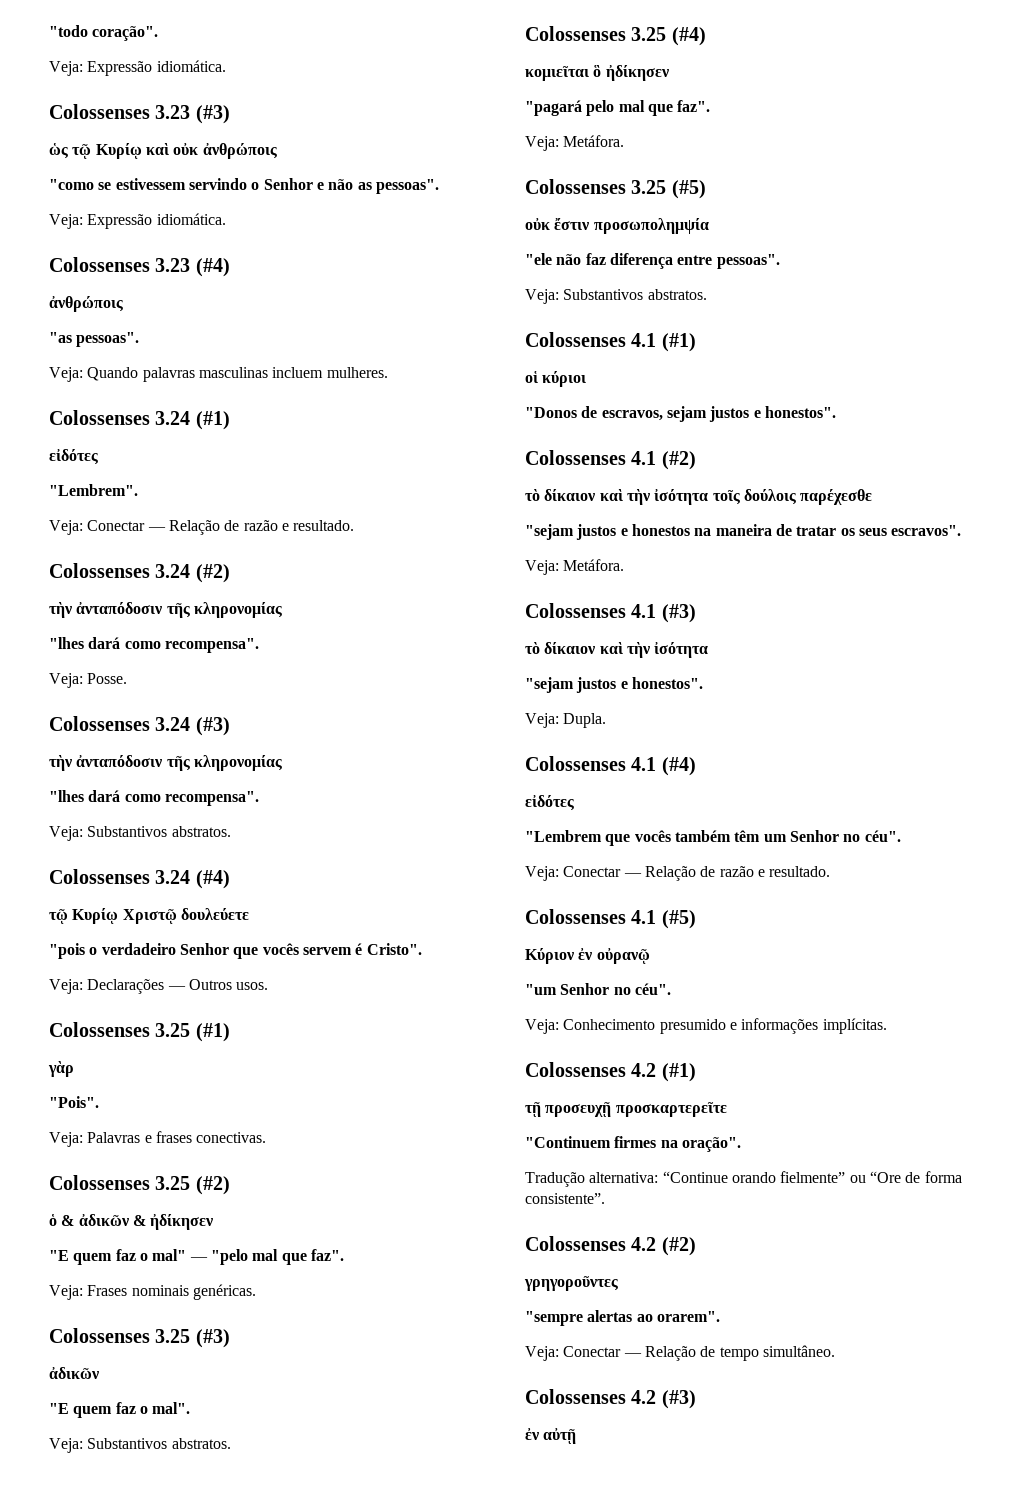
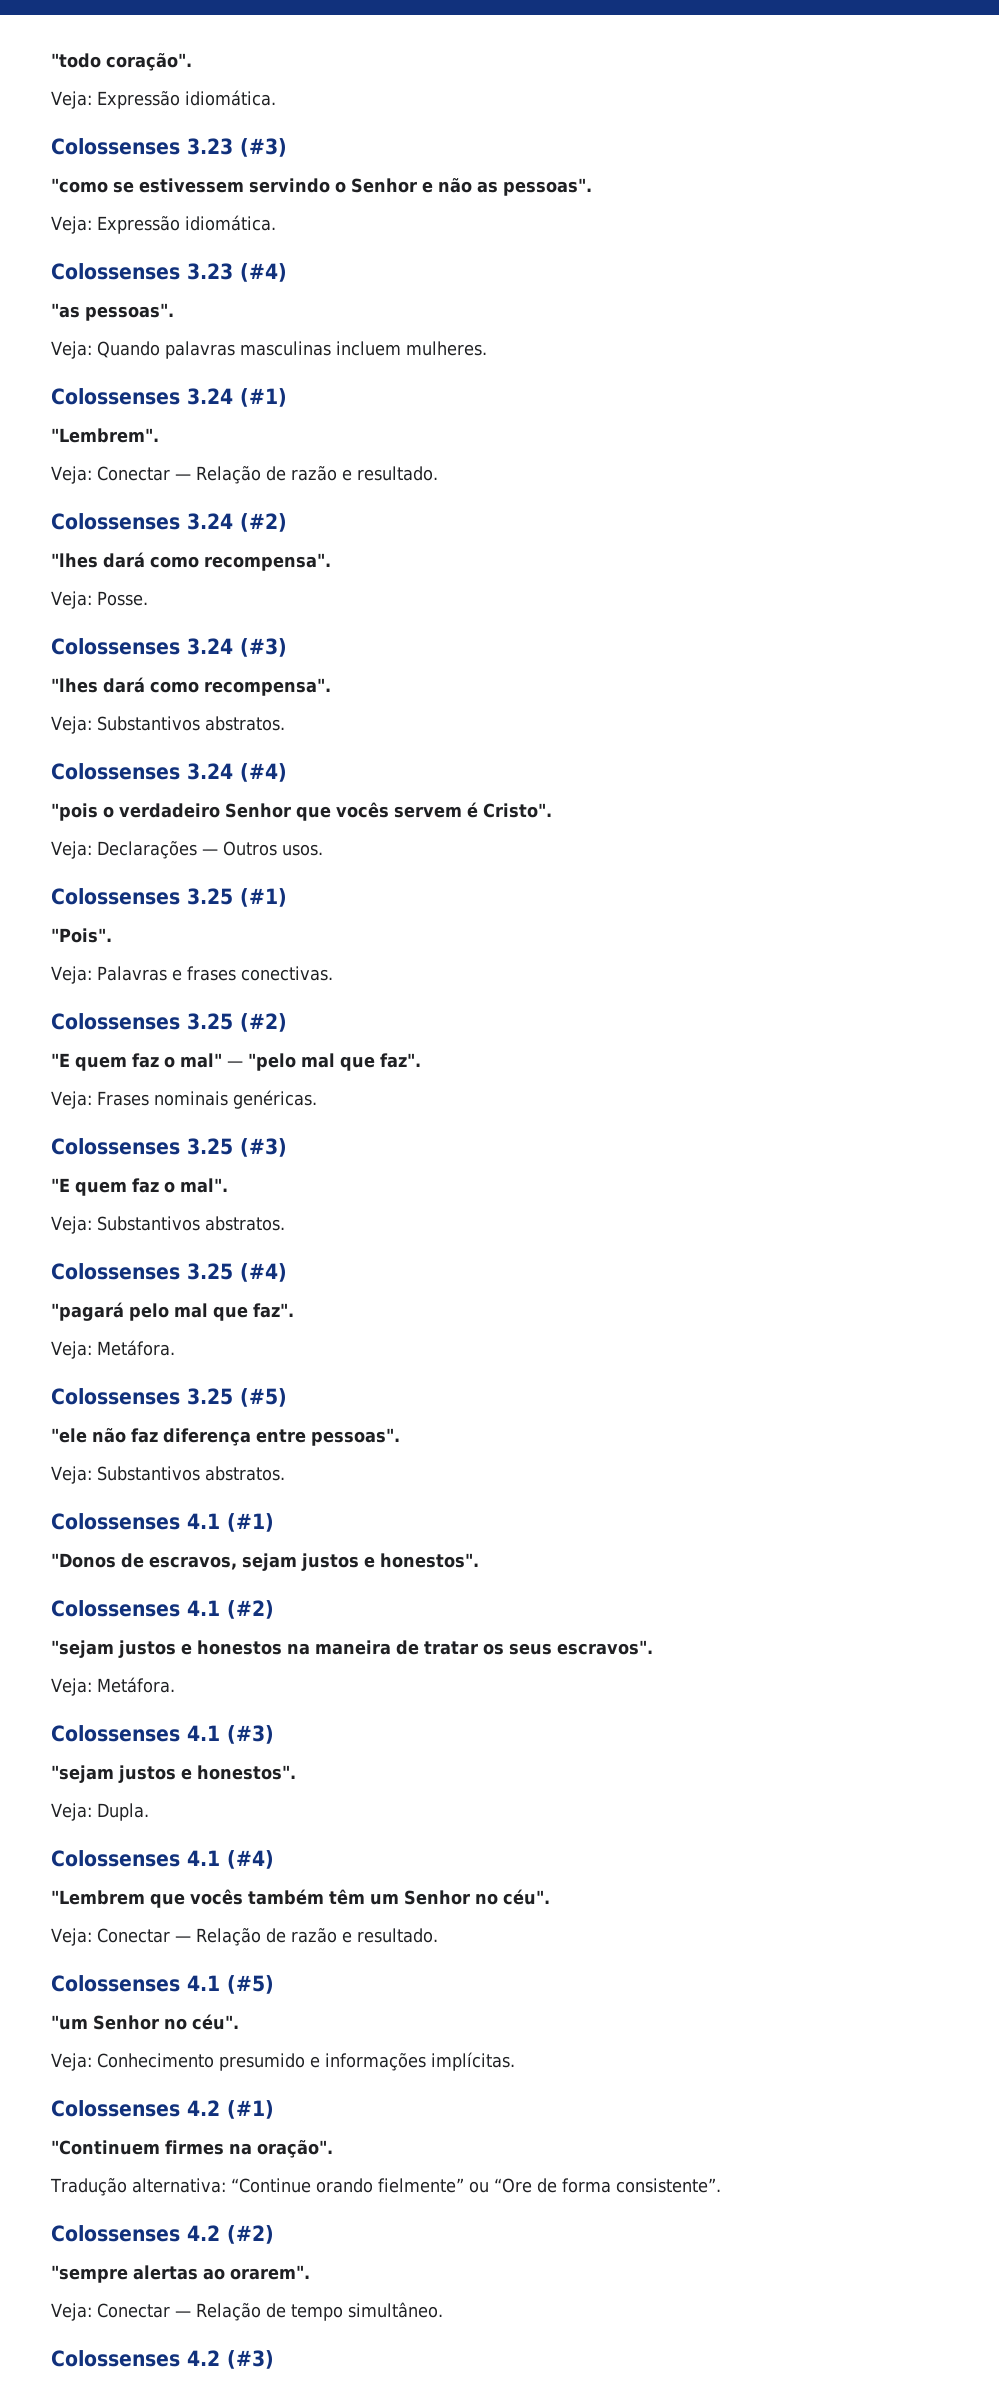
[49,143,277,159] // ὡς τῷ Κυρίῳ καὶ οὐκ ἀνθρώποις -> (287, 147) none
[49,296,123,312] // ἀνθρώποις -> (287, 272) none
[49,449,98,465] // εἰδότες -> (287, 397) none
[49,602,282,618] // τὴν ἀνταπόδοσιν τῆς κληρονομίας -> (287, 522) none
[49,755,282,771] // τὴν ἀνταπόδοσιν τῆς κληρονομίας -> (287, 647) none
[49,908,249,924] // τῷ Κυρίῳ Χριστῷ δουλεύετε -> (287, 772) none
[48,1061,74,1077] // γὰρ -> (287, 897) none
[49,1214,214,1230] // ὁ & ἀδικῶν & ἠδίκησεν -> (287, 1022) none
[49,1367,99,1379] // ἀδικῶν -> (287, 1147) none
[525,65,669,81] // κομιεῖται ὃ ἠδίκησεν -> (287, 1272) none
[525,218,709,234] // οὐκ ἔστιν προσωπολημψία -> (287, 1397) none
[525,371,587,387] // οἱ κύριοι -> (274, 1522) none
[525,489,873,505] // τὸ δίκαιον καὶ τὴν ἰσότητα τοῖς δούλοις παρέχεσθε -> (274, 1609) none
[525,642,709,658] // τὸ δίκαιον καὶ τὴν ἰσότητα -> (274, 1734) none
[525,795,574,811] // εἰδότες -> (274, 1859) none
[525,948,650,964] // Κύριον ἐν οὐρανῷ -> (274, 1984) none
[525,1102,727,1117] // τῇ προσευχῇ προσκαρτερεῖτε -> (274, 2109) none
[524,1276,618,1291] // γρηγοροῦντες -> (274, 2234) none
[525,1428,577,1444] // ἐν αὐτῇ -> (274, 2359) none

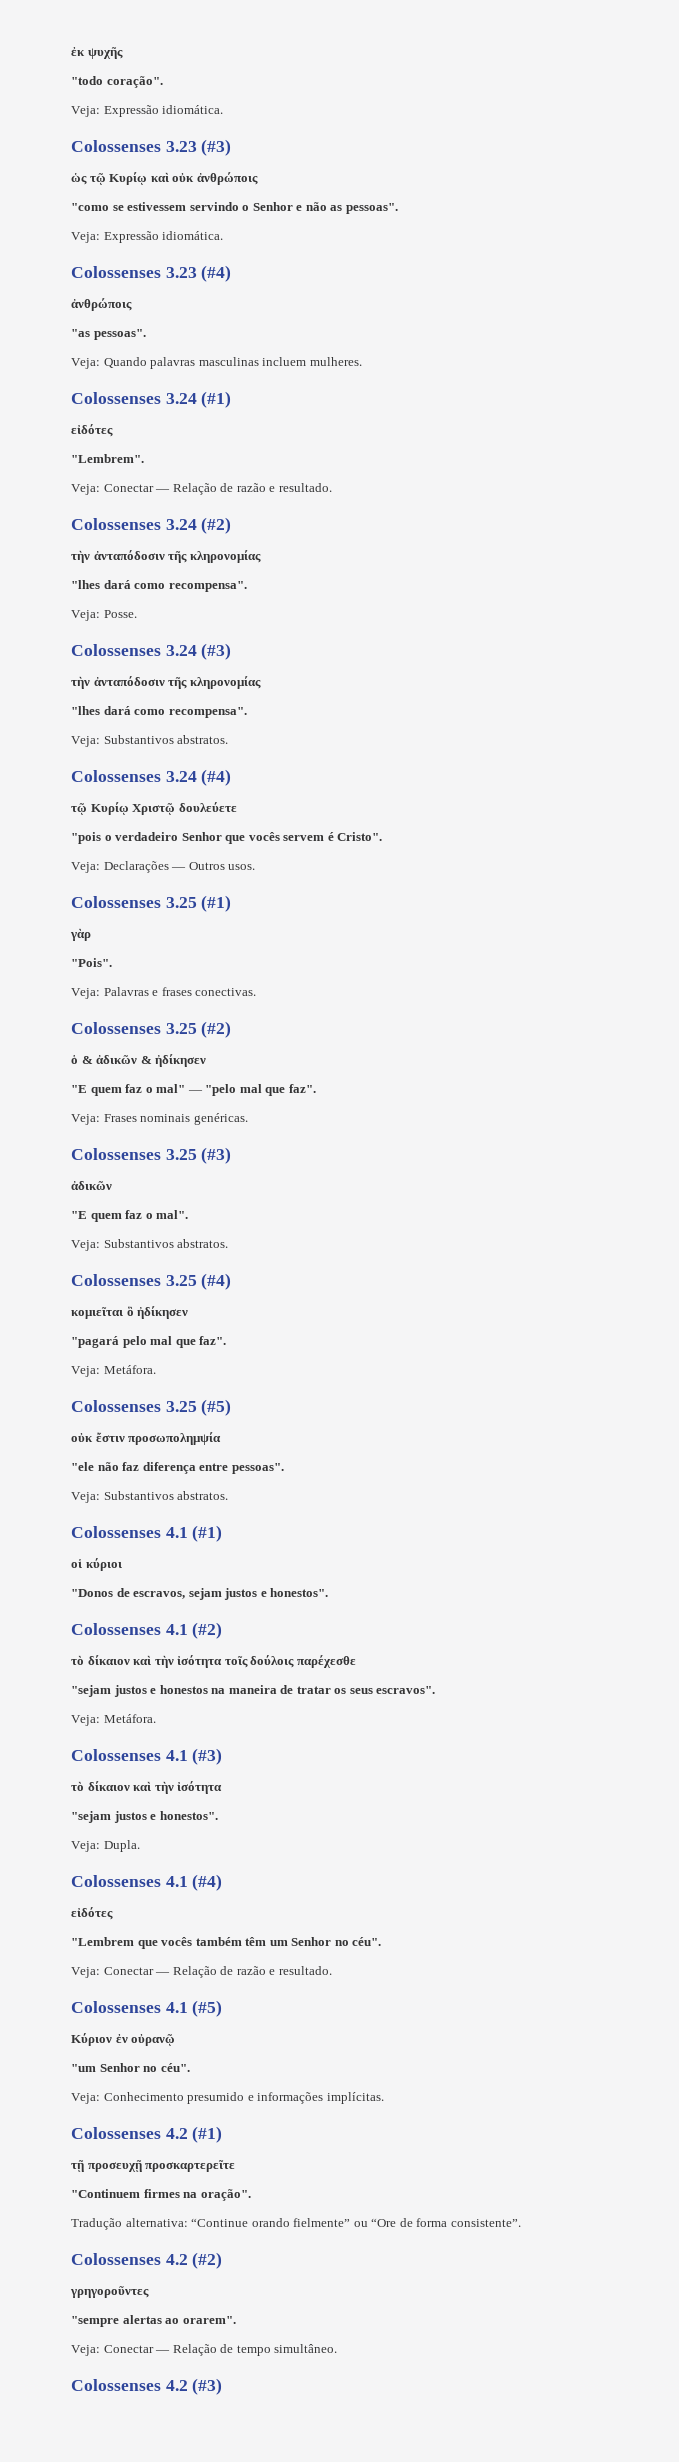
(51, 60) none -> [71,47,123,59] ἐκ ψυχῆς //
(287, 147) none -> [71,172,258,185] // ὡς τῷ Κυρίῳ καὶ οὐκ ἀνθρώποις
(287, 272) none -> [71,298,132,311] // ἀνθρώποις
(287, 397) none -> [71,424,113,437] // εἰδότες
(287, 522) none -> [71,550,261,563] // τὴν ἀνταπόδοσιν τῆς κληρονομίας
(287, 647) none -> [71,676,261,689] // τὴν ἀνταπόδοσιν τῆς κληρονομίας
(287, 772) none -> [71,802,237,815] // τῷ Κυρίῳ Χριστῷ δουλεύετε
(287, 897) none -> [70,928,91,941] // γὰρ
(287, 1022) none -> [71,1054,207,1067] // ὁ & ἀδικῶν & ἠδίκησεν
(287, 1147) none -> [71,1181,112,1190] // ἀδικῶν
(287, 1272) none -> [71,1306,189,1319] // κομιεῖται ὃ ἠδίκησεν
(287, 1397) none -> [71,1432,222,1445] // οὐκ ἔστιν προσωπολημψία
(274, 1522) none -> [71,1558,122,1571] // οἱ κύριοι
(274, 1609) none -> [71,1655,356,1668] // τὸ δίκαιον καὶ τὴν ἰσότητα τοῖς δούλοις παρέχεσθε
(274, 1734) none -> [71,1781,223,1794] // τὸ δίκαιον καὶ τὴν ἰσότητα
(274, 1859) none -> [71,1907,113,1920] // εἰδότες
(274, 1984) none -> [71,2033,176,2046] // Κύριον ἐν οὐρανῷ
(274, 2109) none -> [71,2160,236,2172] // τῇ προσευχῇ προσκαρτερεῖτε
(274, 2234) none -> [70,2286,149,2298] // γρηγοροῦντες

